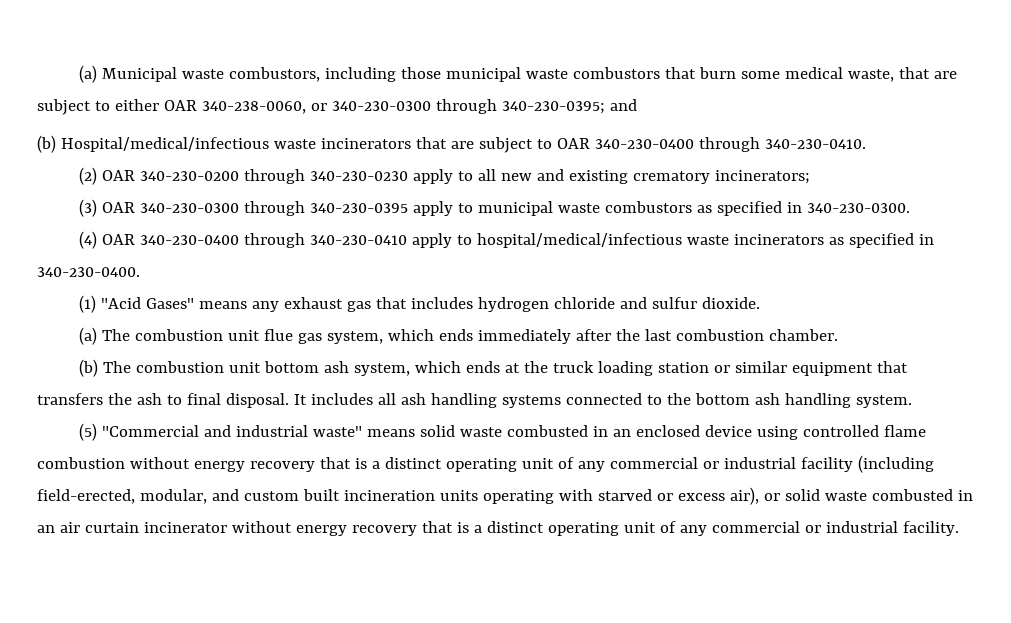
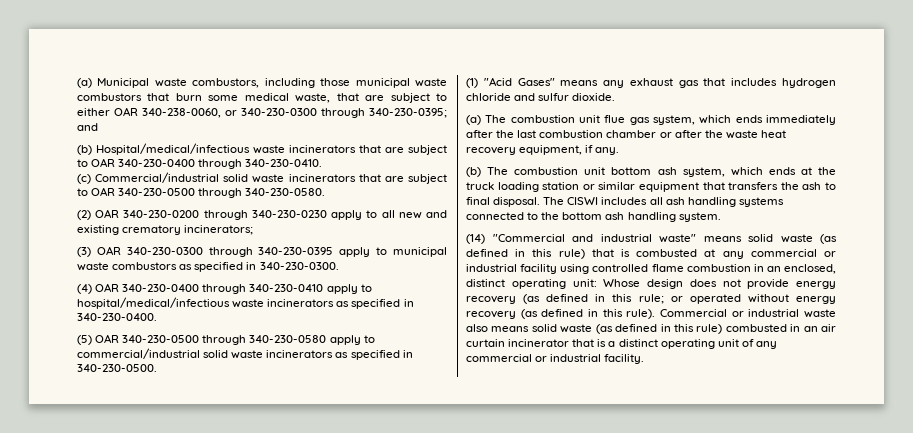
(866, 144) none -> [77,172,448,184] [77,187,326,198] // (c) Commercial/industrial solid waste incinerators that are subject to OAR 340-230-0500 through 340-230-0580.
(140, 272) none -> [77,334,375,345] [77,348,413,360] [77,364,157,372] // (5) OAR 340-230-0500 through 340-230-0580 apply to commercial/industrial solid waste incinerators as specified in 340-230-0500.
[768,329,838,341] chamber. -> [606,130,786,139] [466,145,620,155] chamber or after the waste heat recovery equipment, if any.
[293,394,307,405] It -> [543,197,599,205] The CISWI
[78,423,97,441] (5) -> [466,234,485,244] (14)
[506,425,926,440] [37,457,574,472] combusted in an enclosed device using controlled flame combustion without energy recovery that is a distinct operating unit of -> [820,234,837,244] [466,249,716,259] (as defined in this rule) that is combusted at
[857,455,934,473] [37,487,867,505] (including field-erected, modular, and custom built incineration units operating with starved or excess air), or solid waste -> [560,264,836,274] [466,279,836,289] [466,294,836,304] [466,309,836,319] [466,324,723,334] using controlled flame combustion in an enclosed, distinct operating unit: Whose design does not provide energy recovery (as defined in this rule; or operated without energy recovery (as defined in this rule). Commercial or industrial waste also means solid waste (as defined in this rule)
[231,521,417,536] without energy recovery -> (570, 343) none

